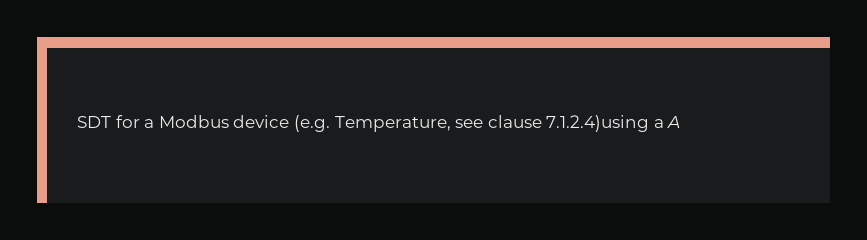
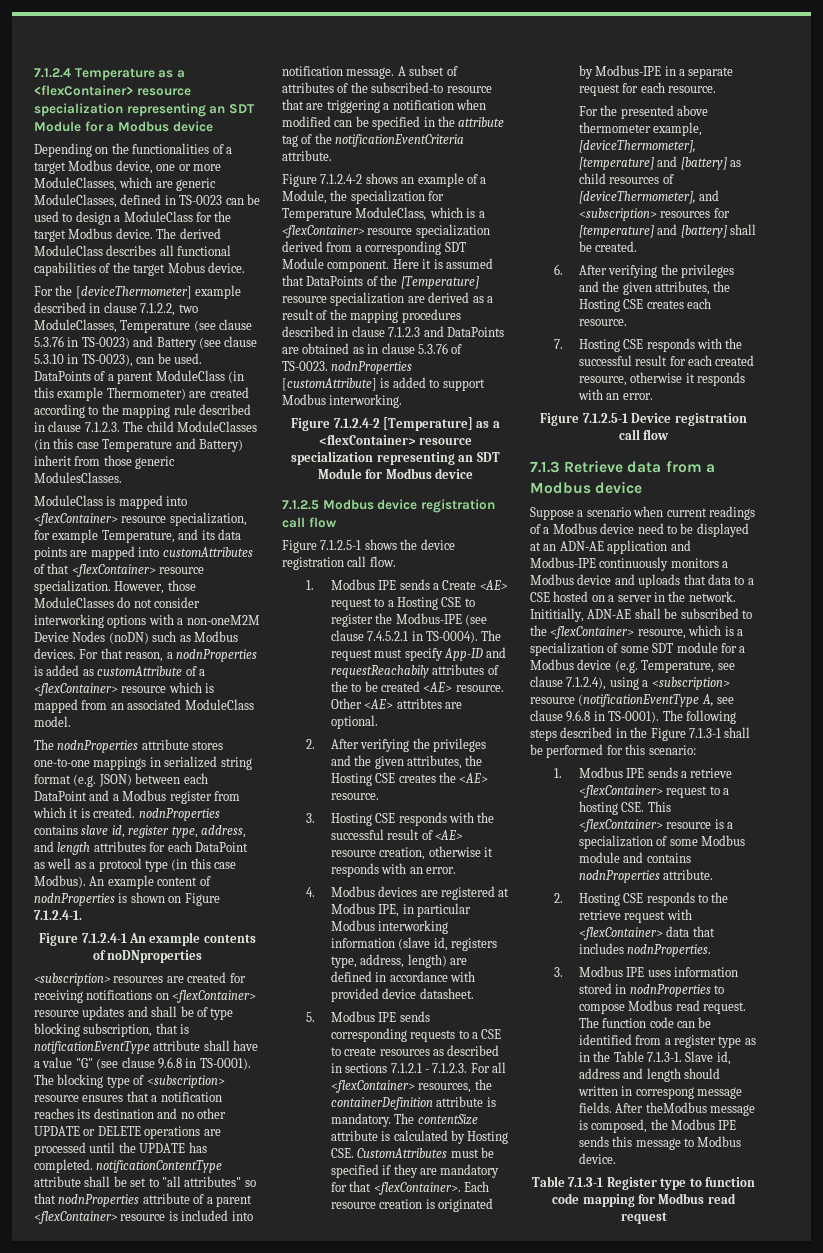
[77,116,111,128] SDT -> [34,68,185,81] [34,85,191,96] [34,103,255,117] [34,121,213,132] [34,143,232,157] [34,160,221,174] [34,177,217,191] [34,194,260,208] [34,211,232,225] [34,228,221,242] [34,245,232,256] [34,262,245,276] [34,285,242,299] [34,302,198,316] [34,319,253,333] [34,336,258,350] [34,353,202,367] [34,370,244,384] [34,387,249,401] [34,404,251,418] [34,421,257,432] [34,438,243,452] [34,455,176,469] [34,472,122,483] [34,495,188,509] [34,512,247,526] [34,529,241,543] [34,546,253,560] [34,563,205,577] [34,580,196,594] [34,597,201,608] [34,614,260,628] [34,631,238,644] [34,648,257,662] [34,665,205,676] [34,682,215,696] [34,699,254,713] [34,716,71,727] [34,739,224,753] [34,756,252,770] [34,773,208,787] [34,790,240,804] [33,807,220,821] [34,825,246,838] [34,841,248,855] [34,858,236,872] [34,875,211,889] [34,892,220,906] [34,910,82,920] [39,932,256,946] [92,950,203,963] [34,972,246,986] [34,990,257,1003] [34,1006,234,1020] [34,1023,190,1037] [34,1040,259,1054] [34,1057,251,1070] [34,1074,225,1088] [34,1091,222,1102] [34,1108,226,1119] [34,1126,221,1139] [34,1142,207,1156] [34,1159,223,1173] [34,1176,256,1187] [34,1193,252,1207] [34,1210,253,1224] [282,65,458,79] [282,82,492,93] [282,99,486,113] [282,116,505,130] [282,133,465,147] [282,150,332,161] [282,173,487,187] [282,190,445,204] [282,207,485,221] [282,224,490,238] [282,241,466,255] [282,258,493,272] [282,275,479,289] [282,292,493,306] [282,309,461,323] [282,326,504,337] [282,343,463,354] [282,361,413,374] [282,377,485,391] [282,394,403,408] [291,417,500,431] [318,434,473,445] [291,451,500,465] [317,468,474,479] [282,499,495,513] [282,517,337,528] [282,539,455,553] [282,556,396,570] [306,579,508,590] [330,597,475,610] [330,613,488,627] [330,630,502,643] [330,647,507,661] [330,664,499,678] [330,681,504,692] [330,698,463,709] [330,715,378,729] [306,738,487,752] [330,755,483,769] [330,772,489,786] [330,793,379,800] [306,812,495,826] [330,829,464,840] [330,846,494,860] [330,863,457,877] [306,886,510,900] [330,903,472,917] [330,920,449,934] [330,937,498,951] [330,954,468,968] [330,971,476,982] [330,988,474,1002] [306,1011,430,1022] [330,1028,502,1042] [330,1045,500,1056] [330,1062,507,1073] [330,1079,492,1093] [330,1096,496,1110] [330,1113,478,1127] [330,1130,509,1144] [330,1147,495,1158] [330,1164,500,1178] [330,1181,490,1195] [330,1198,494,1212] [578,65,734,79] [578,82,717,96] [578,105,709,119] [578,122,703,136] [578,140,696,153] [578,156,742,170] [578,173,674,184] [578,190,720,204] [578,208,730,221] [578,224,757,238] [578,241,638,252] [554,264,735,278] [578,281,731,295] [578,298,712,312] [578,319,627,326] [554,338,743,352] [578,355,755,366] [578,372,746,386] [577,389,653,400] [540,413,747,426] [618,429,670,440] [530,460,715,473] [530,481,643,494] [530,506,755,520] [530,523,749,537] [530,540,691,554] [530,557,729,571] [530,574,754,588] [530,591,736,602] [530,608,752,622] [530,625,743,639] [530,642,718,656] 7.1.2.4 Temperature as a <flexContainer> resource specialization representing an SDT Module for a Modbus device // Depending on the functionalities of a target Modbus device, one or more ModuleClasses, which are generic ModuleClasses, defined in TS-0023 can be used to design a ModuleClass for the target Modbus device. The derived ModuleClass describes all functional capabilities of the target Mobus device. // For the [deviceThermometer] example described in clause 7.1.2.2, two ModuleClasses, Temperature (see clause 5.3.76 in TS-0023) and Battery (see clause 5.3.10 in TS-0023), can be used. DataPoints of a parent ModuleClass (in this example Thermometer) are created according to the mapping rule described in clause 7.1.2.3. The child ModuleClasses (in this case Temperature and Battery) inherit from those generic ModulesClasses. // ModuleClass is mapped into <flexContainer> resource specialization, for example Temperature, and its data points are mapped into customAttributes of that <flexContainer> resource specialization. However, those ModuleClasses do not consider interworking options with a non-oneM2M Device Nodes (noDN) such as Modbus devices. For that reason, a nodnProperties is added as customAttribute of a <flexContainer> resource which is mapped from an associated ModuleClass model. // The nodnProperties attribute stores one-to-one mappings in serialized string format (e.g. JSON) between each DataPoint and a Modbus register from which it is created. nodnProperties contains slave id, register type, address, and length attributes for each DataPoint as well as a protocol type (in this case Modbus). An example content of nodnProperties is shown on Figure 7.1.2.4-1. // Figure 7.1.2.4-1 An example contents of noDNproperties // <subscription> resources are created for receiving notifications on <flexContainer> resource updates and shall be of type blocking subscription, that is notificationEventType attribute shall have a value "G" (see clause 9.6.8 in TS-0001). The blocking type of <subscription> resource ensures that a notification reaches its destination and no other UPDATE or DELETE operations are processed until the UPDATE has completed. notificationContentType attribute shall be set to "all attributes" so that nodnProperties attribute of a parent <flexContainer> resource is included into notification message. A subset of attributes of the subscribed-to resource that are triggering a notification when modified can be specified in the attribute tag of the notificationEventCriteria attribute. // Figure 7.1.2.4-2 shows an example of a Module, the specialization for Temperature ModuleClass, which is a <flexContainer> resource specialization derived from a corresponding SDT Module component. Here it is assumed that DataPoints of the [Temperature] resource specialization are derived as a result of the mapping procedures described in clause 7.1.2.3 and DataPoints are obtained as in clause 5.3.76 of TS-0023. nodnProperties [customAttribute] is added to support Modbus interworking. // Figure 7.1.2.4-2 [Temperature] as a <flexContainer> resource specialization representing an SDT Module for Modbus device // 7.1.2.5 Modbus device registration call flow // Figure 7.1.2.5-1 shows the device registration call flow. // 1. Modbus IPE sends a Create <AE> request to a Hosting CSE to register the Modbus-IPE (see clause 7.4.5.2.1 in TS-0004). The request must specify App-ID and requestReachabily attributes of the to be created <AE> resource. Other <AE> attribtes are optional. // 2. After verifying the privileges and the given attributes, the Hosting CSE creates the <AE> resource. // 3. Hosting CSE responds with the successful result of <AE> resource creation, otherwise it responds with an error. // 4. Modbus devices are registered at Modbus IPE, in particular Modbus interworking information (slave id, registers type, address, length) are defined in accordance with provided device datasheet. // 5. Modbus IPE sends corresponding requests to a CSE to create resources as described in sections 7.1.2.1 - 7.1.2.3. For all <flexContainer> resources, the containerDefinition attribute is mandatory. The contentSize attribute is calculated by Hosting CSE. CustomAttributes must be specified if they are mandatory for that <flexContainer>. Each resource creation is originated by Modbus-IPE in a separate request for each resource. // For the presented above thermometer example, [deviceThermometer], [temperature] and [battery] as child resources of [deviceThermometer], and <subscription> resources for [temperature] and [battery] shall be created. // 6. After verifying the privileges and the given attributes, the Hosting CSE creates each resource. // 7. Hosting CSE responds with the successful result for each created resource, otherwise it responds with an error. // Figure 7.1.2.5-1 Device registration call flow // 7.1.3 Retrieve data from a Modbus device // Suppose a scenario when current readings of a Modbus device need to be displayed at an ADN-AE application and Modbus-IPE continuously monitors a Modbus device and uploads that data to a CSE hosted on a server in the network. Inititially, ADN-AE shall be subscribed to the <flexContainer> resource, which is a specialization of some SDT module
[546,115,681,132] 7.1.2.4)using a A -> [566,677,730,690] [530,694,735,707] [530,710,736,724] [530,727,751,741] [530,744,696,758] [554,767,733,778] [578,785,730,798] [578,801,671,815] [578,819,734,832] [578,835,746,849] [578,852,691,863] [578,869,714,883] [554,892,729,906] [578,909,692,923] [578,926,715,940] [578,943,712,957] [554,966,739,977] [578,983,725,997] [578,1000,747,1014] [578,1017,712,1028] [578,1034,756,1048] [578,1051,731,1065] [578,1068,721,1082] [577,1086,743,1099] [578,1102,756,1116] [578,1119,737,1133] [578,1136,742,1150] [578,1153,616,1164] [532,1176,755,1190] [552,1193,736,1207] [620,1212,667,1224] 7.1.2.4), using a <subscription> resource (notificationEventType A, see clause 9.6.8 in TS-0001). The following steps described in the Figure 7.1.3-1 shall be performed for this scenario: // 1. Modbus IPE sends a retrieve <flexContainer> request to a hosting CSE. This <flexContainer> resource is a specialization of some Modbus module and contains nodnProperties attribute. // 2. Hosting CSE responds to the retrieve request with <flexContainer> data that includes nodnProperties. // 3. Modbus IPE uses information stored in nodnProperties to compose Modbus read request. The function code can be identified from a register type as in the Table 7.1.3-1. Slave id, address and length should written in correspong message fields. After theModbus message is composed, the Modbus IPE sends this message to Modbus device. // Table 7.1.3-1 Register type to function code mapping for Modbus read request

